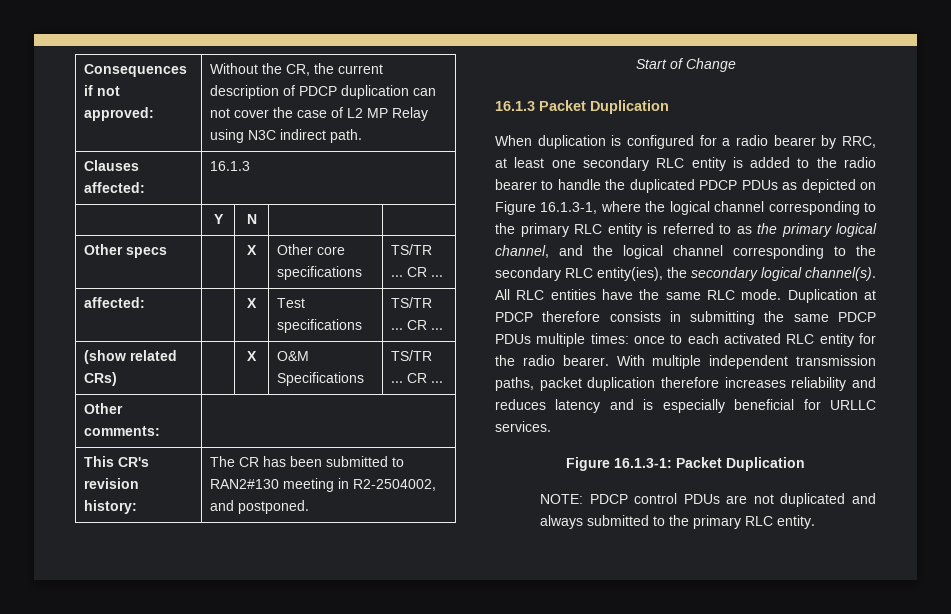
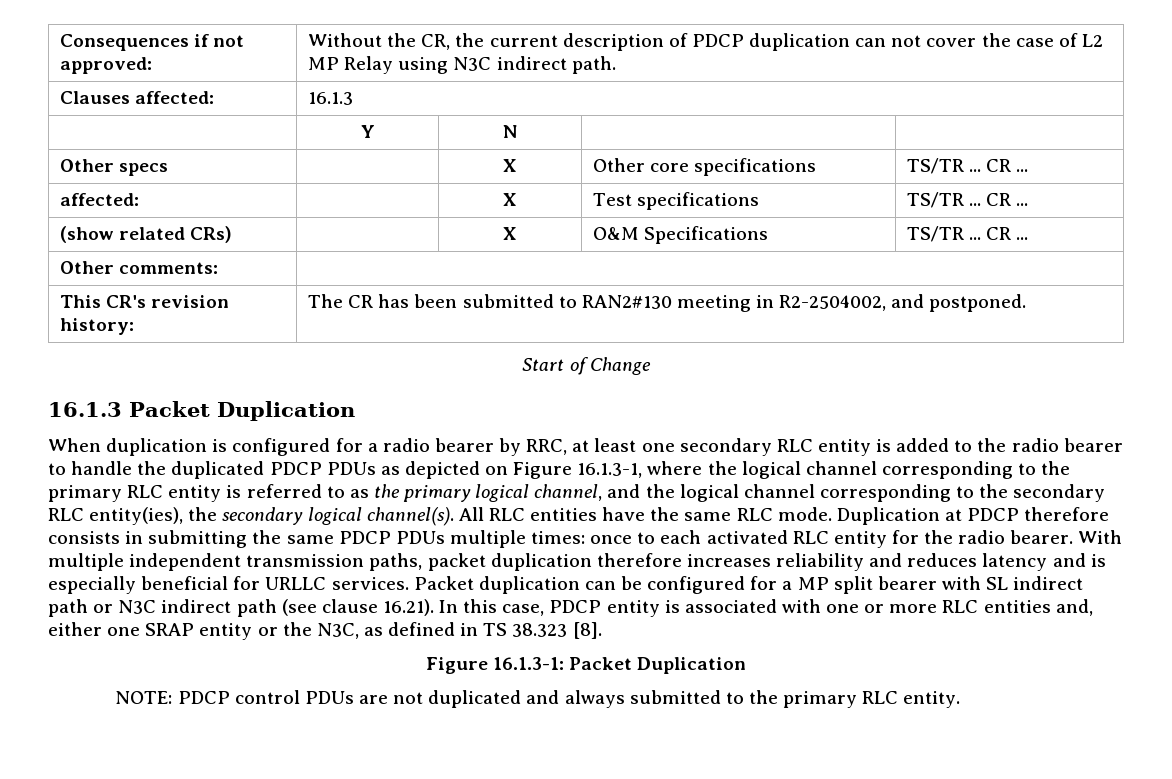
(551, 426) none -> [413,576,1084,594] [48,599,1093,617] [48,622,602,640] Packet duplication can be configured for a MP split bearer with SL indirect path or N3C indirect path (see clause 16.21). In this case, PDCP entity is associated with one or more RLC entities and, either one SRAP entity or the N3C, as defined in TS 38.323 [8].

